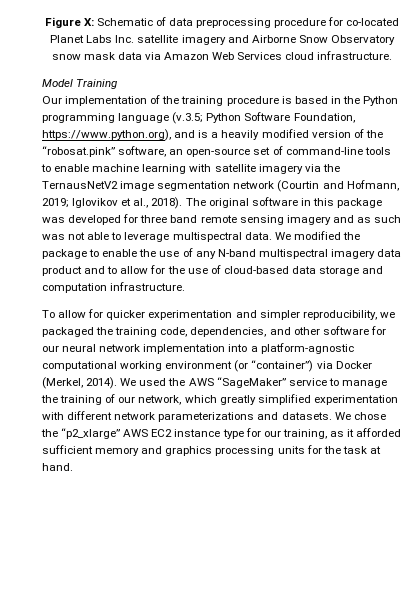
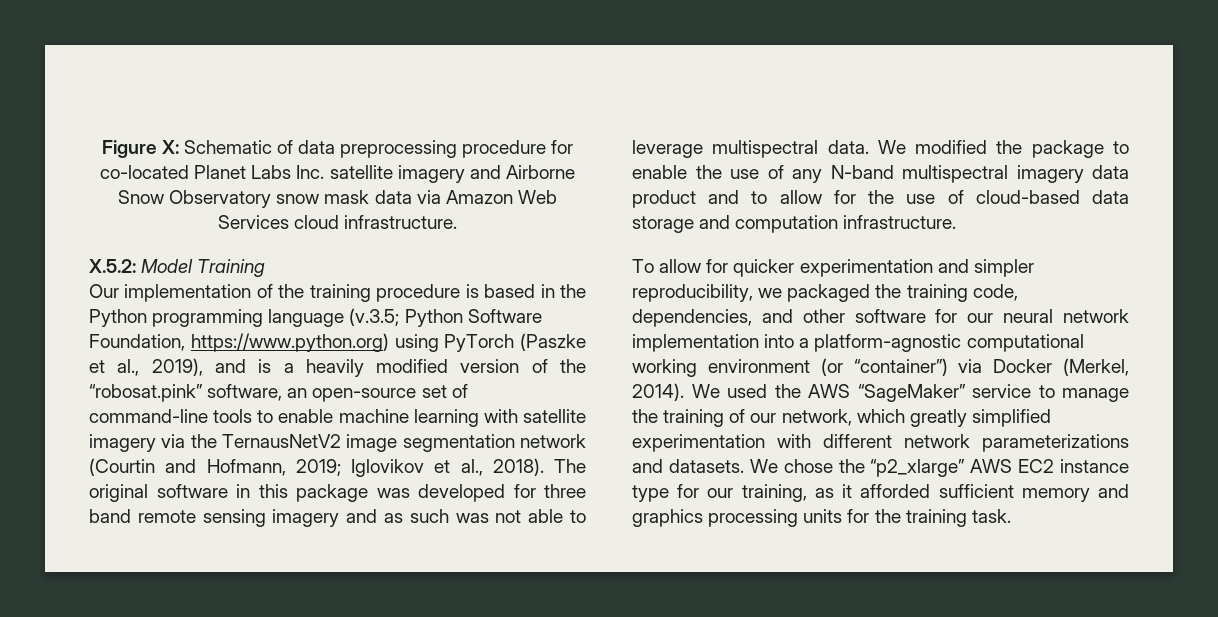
(393, 55) none -> [89,259,136,273] X.5.2:
[42,129,171,141] https://www.python.org), -> [190,333,586,352] [89,358,203,376] https://www.python.org) using PyTorch (Paszke et al., 2019),
[342,446,381,454] [42,463,73,471] task at hand. -> [905,509,1011,527] training task.

